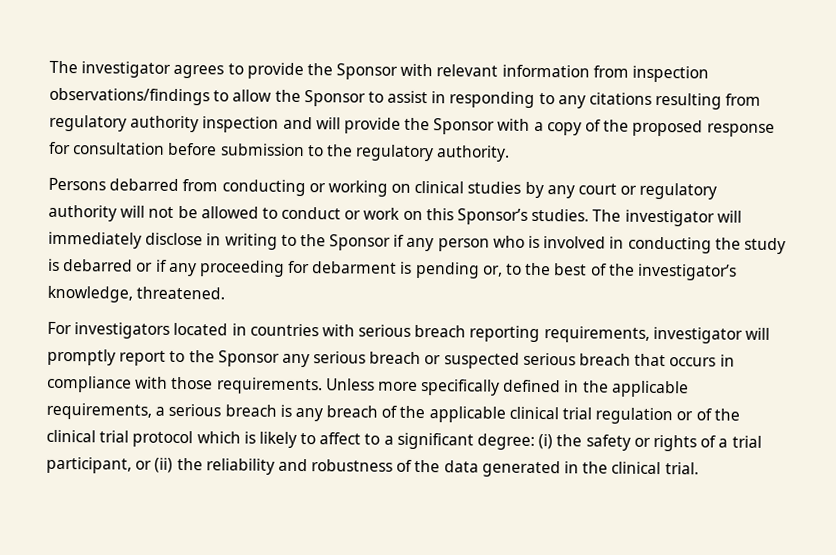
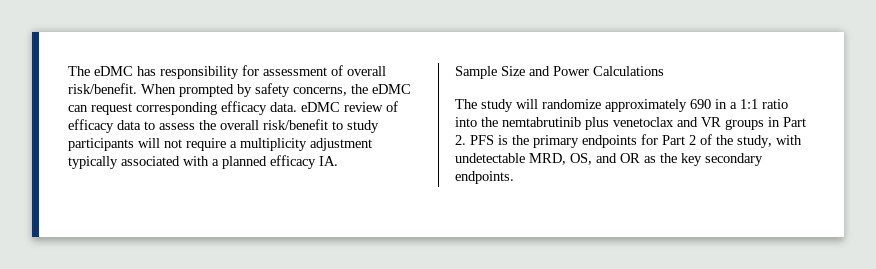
[49,60,710,83] [49,87,762,110] [49,114,775,137] [49,141,511,162] [48,177,718,200] [48,204,742,227] [48,231,786,255] [48,258,737,281] [47,285,226,303] [47,321,771,344] [47,348,735,369] [47,375,689,398] [46,402,740,425] [46,429,762,452] [46,456,699,478] The investigator agrees to provide the Sponsor with relevant information from inspection observations/findings to allow the Sponsor to assist in responding to any citations resulting from regulatory authority inspection and will provide the Sponsor with a copy of the proposed response for consultation before submission to the regulatory authority. // Persons debarred from conducting or working on clinical studies by any court or regulatory authority will not be allowed to conduct or work on this Sponsor’s studies. The investigator will immediately disclose in writing to the Sponsor if any person who is involved in conducting the study is debarred or if any proceeding for debarment is pending or, to the best of the investigator’s knowledge, threatened. // For investigators located in countries with serious breach reporting requirements, investigator will promptly report to the Sponsor any serious breach or suspected serious breach that occurs in compliance with those requirements. Unless more specifically defined in the applicable requirements, a serious breach is any breach of the applicable clinical trial regulation or of the clinical trial protocol which is likely to affect to a significant degree: (i) the safety or rights of a trial participant, or (ii) the reliability and robustness of the data generated in the clinical trial. -> [68,65,386,79] [68,83,411,97] [68,101,398,115] [68,119,379,133] [68,138,372,151] [68,155,338,169] [455,66,664,79] [455,99,788,112] [455,117,806,130] [455,134,802,148] [455,153,763,166] [455,171,514,184] The eDMC has responsibility for assessment of overall risk/benefit. When prompted by safety concerns, the eDMC can request corresponding efficacy data. eDMC review of efficacy data to assess the overall risk/benefit to study participants will not require a multiplicity adjustment typically associated with a planned efficacy IA. // Sample Size and Power Calculations // The study will randomize approximately 690 in a 1:1 ratio into the nemtabrutinib plus venetoclax and VR groups in Part 2. PFS is the primary endpoints for Part 2 of the study, with undetectable MRD, OS, and OR as the key secondary endpoints.

